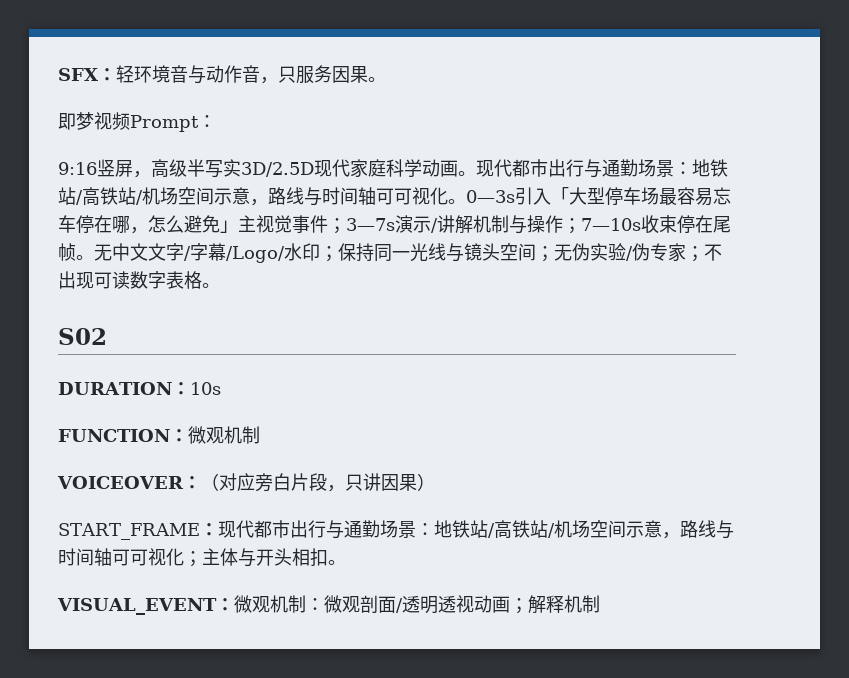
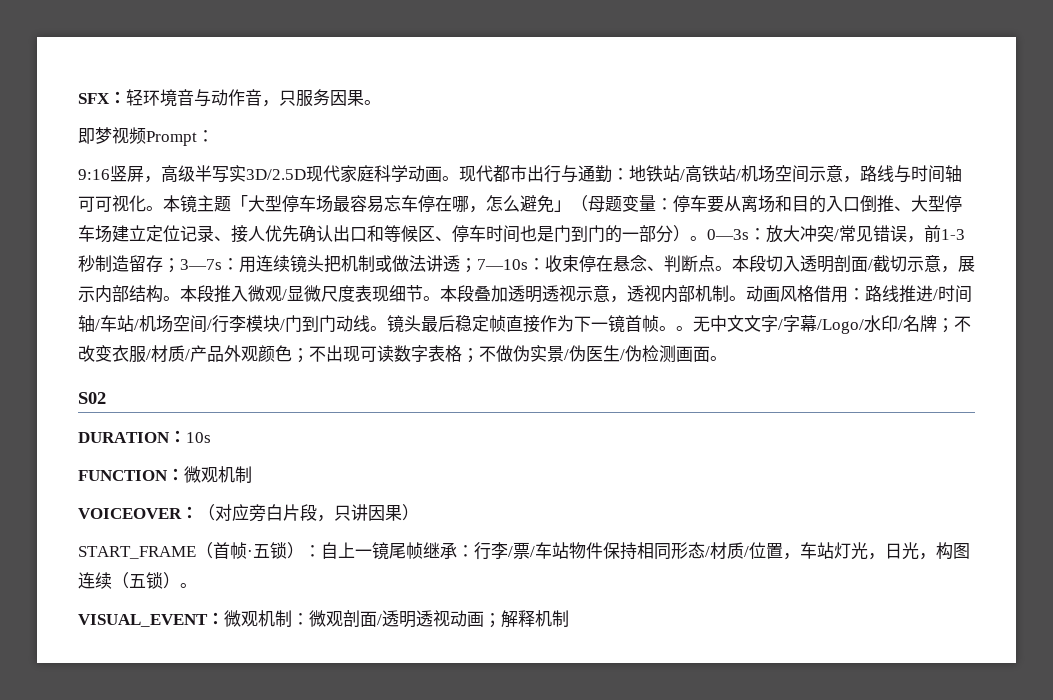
[638,159,674,177] 场景 -> (612, 174) none
[466,187,551,205] 0—3s引入 -> [163,195,231,213] 本镜主题
[238,215,731,234] [58,243,76,261] 主视觉事件；3—7s演示/讲解机制与操作；7—10s收束停在尾帧 -> [571,195,962,213] [78,225,965,243] [78,255,975,273] [78,285,972,303] [78,315,676,333] （母题变量：停车要从离场和目的入口倒推、大型停车场建立定位记录、接人优先确认出口和等候区、停车时间也是门到门的一部分）。0—3s：放大冲突/常见错误，前1-3秒制造留存；3—7s：用连续镜头把机制或做法讲透；7—10s：收束停在悬念、判断点。本段切入透明剖面/截切示意，展示内部结构。本段推入微观/显微尺度表现细节。本段叠加透明透视示意，透视内部机制。动画风格借用：路线推进/时间轴/车站/机场空间/行李模块/门到门动线。镜头最后稳定帧直接作为下一镜首帧。
[320,243,686,262] ；保持同一光线与镜头空间；无伪实验/伪专家 -> [898,315,971,333] [78,345,292,363] /名牌；不改变衣服/材质/产品外观颜色
(202, 280) none -> [462,345,710,363] ；不做伪实景/伪医生/伪检测画面
[199,520,734,539] [58,548,328,567] ：现代都市出行与通勤场景：地铁站/高铁站/机场空间示意，路线与时间轴可可视化；主体与开头相扣 -> [196,542,970,560] [78,572,180,589] （首帧·五锁）：自上一镜尾帧继承：行李/票/车站物件保持相同形态/材质/位置，车站灯光，日光，构图连续（五锁）

